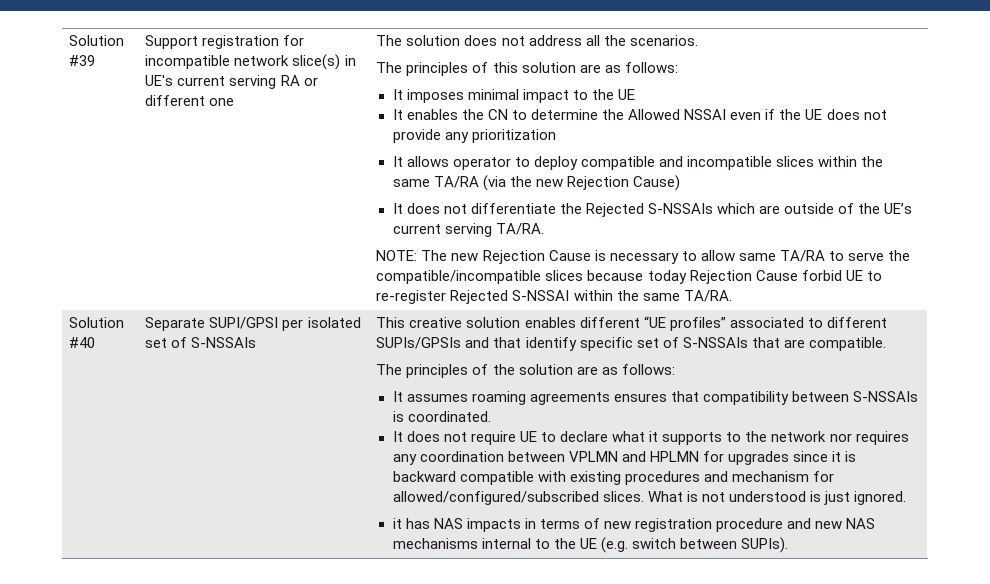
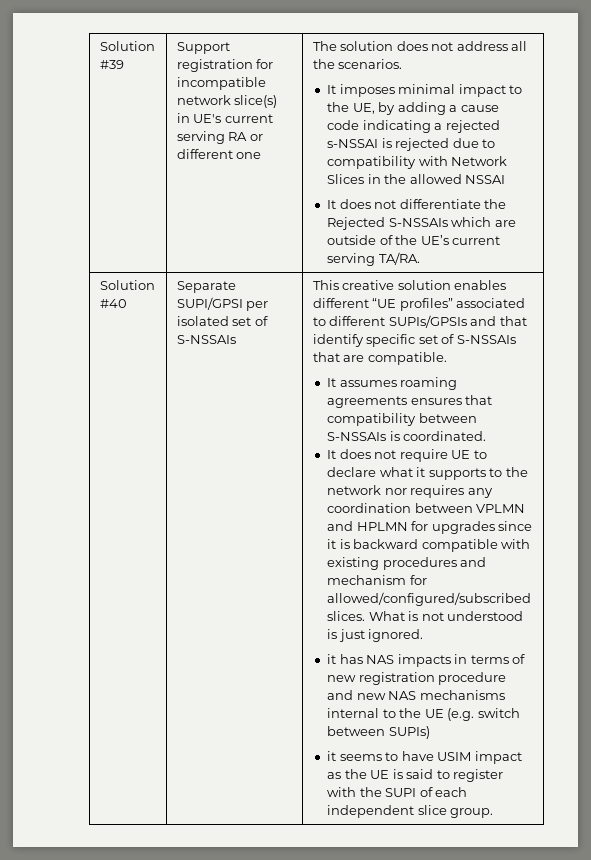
[376,62,678,76] // The principles of this solution are as follows: -> (403, 64) none
[618,89,636,100] [392,109,887,120] [392,129,556,143] [392,156,884,170] [392,175,681,191] UE // It enables the CN to determine the Allowed NSSAI even if the UE does not provide any prioritization // It allows operator to deploy compatible and incompatible slices within the same TA/RA (via the new Rejection Cause) -> [352,102,499,115] [327,120,500,133] [327,138,496,151] [327,156,508,169] [327,174,506,184] UE, by adding a cause code indicating a rejected s-NSSAI is rejected due to compatibility with Network Slices in the allowed NSSAI
[376,250,911,264] [376,270,882,284] [376,290,732,304] // NOTE: The new Rejection Cause is necessary to allow same TA/RA to serve the compatible/incompatible slices because today Rejection Cause forbid UE to re-register Rejected S-NSSAI within the same TA/RA. -> (420, 258) none
[376,364,675,378] // The principles of the solution are as follows: -> (447, 358) none
[741,537,789,553] SUPIs). -> [388,726,430,739] [327,751,522,764] [327,769,504,782] [327,787,468,797] [327,805,494,818] SUPIs) // it seems to have USIM impact as the UE is said to register with the SUPI of each independent slice group.

